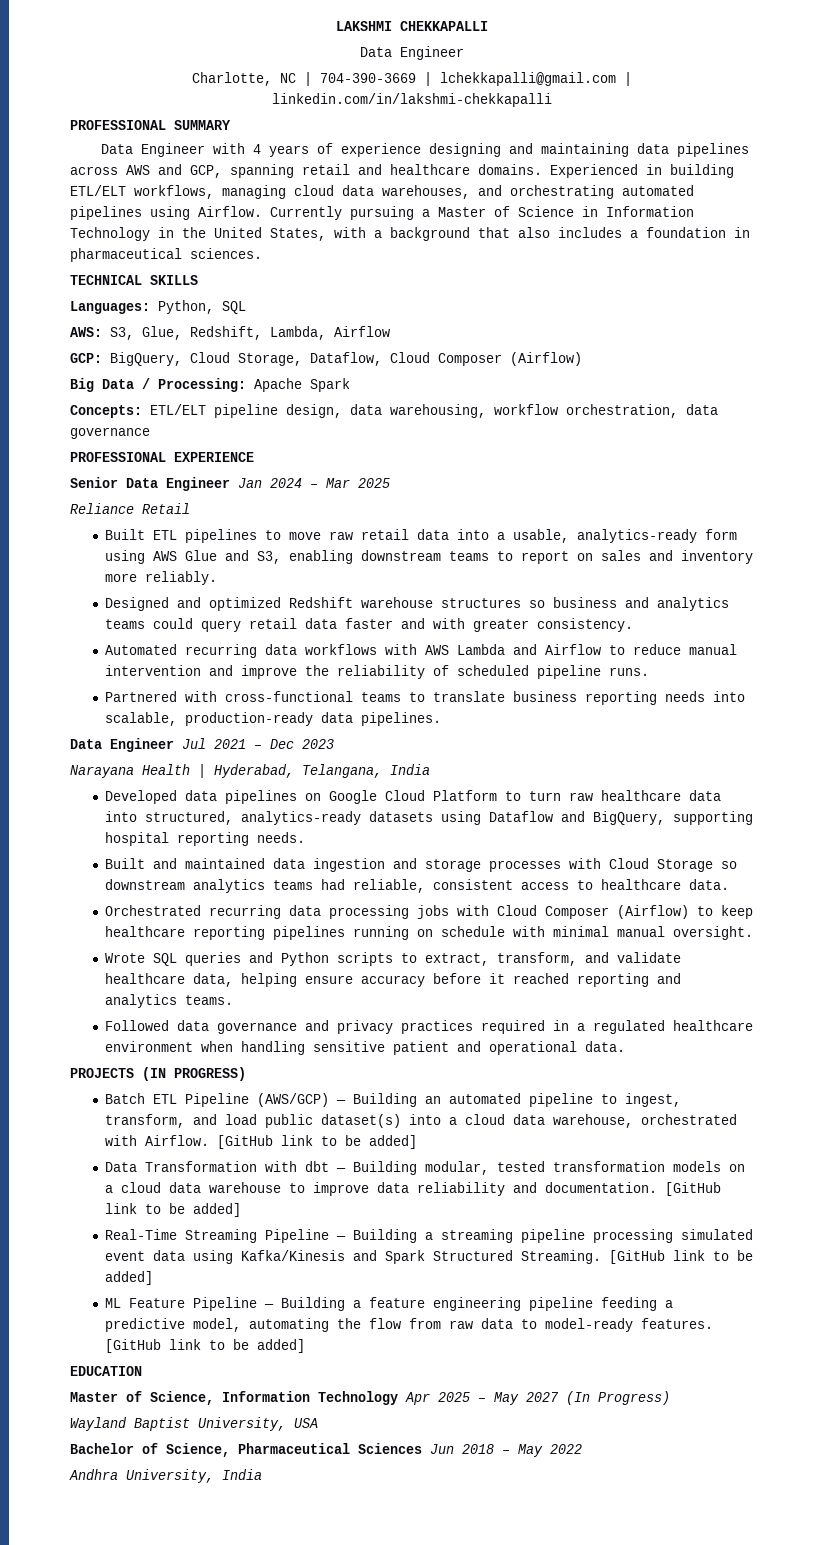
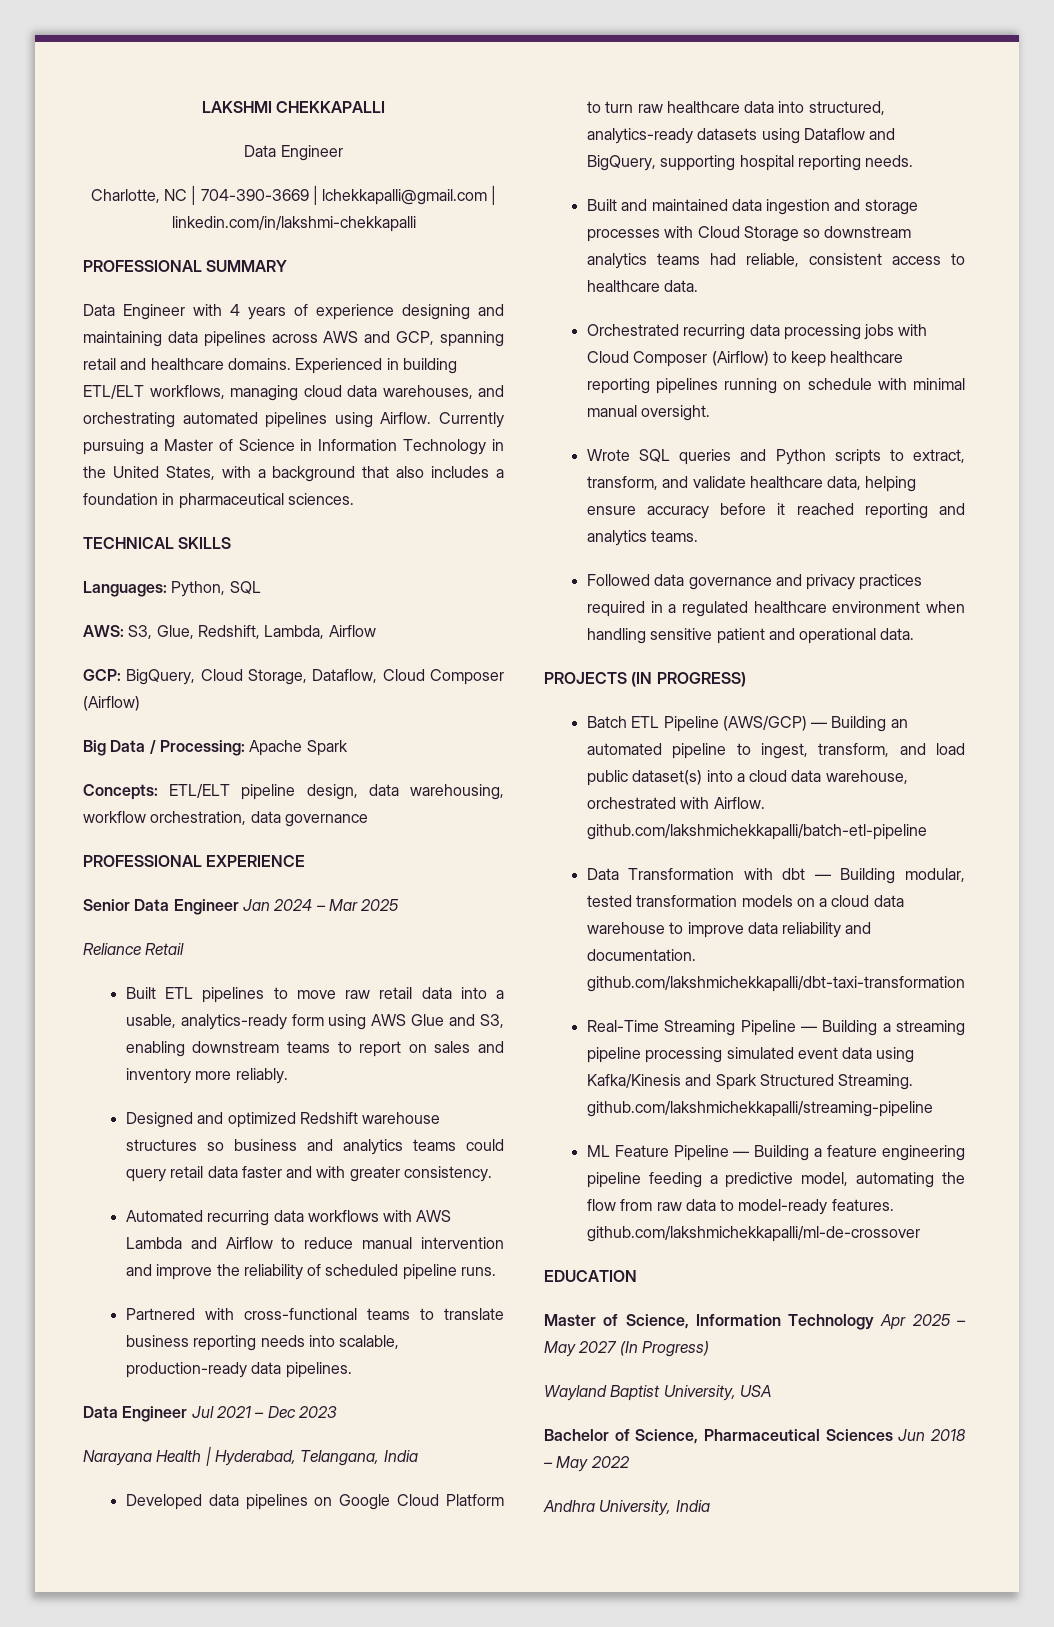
[216,1135,417,1149] [GitHub link to be added] -> [586,824,927,840] github.com/lakshmichekkapalli/batch-etl-pipeline
[664,1182,721,1196] [104,1203,241,1217] [GitHub link to be added] -> [586,976,965,992] github.com/lakshmichekkapalli/dbt-taxi-transformation
[608,1250,753,1264] [104,1271,153,1285] [GitHub link to be added] -> [586,1101,933,1117] github.com/lakshmichekkapalli/streaming-pipeline
[104,1339,305,1353] [GitHub link to be added] -> [586,1226,920,1242] github.com/lakshmichekkapalli/ml-de-crossover

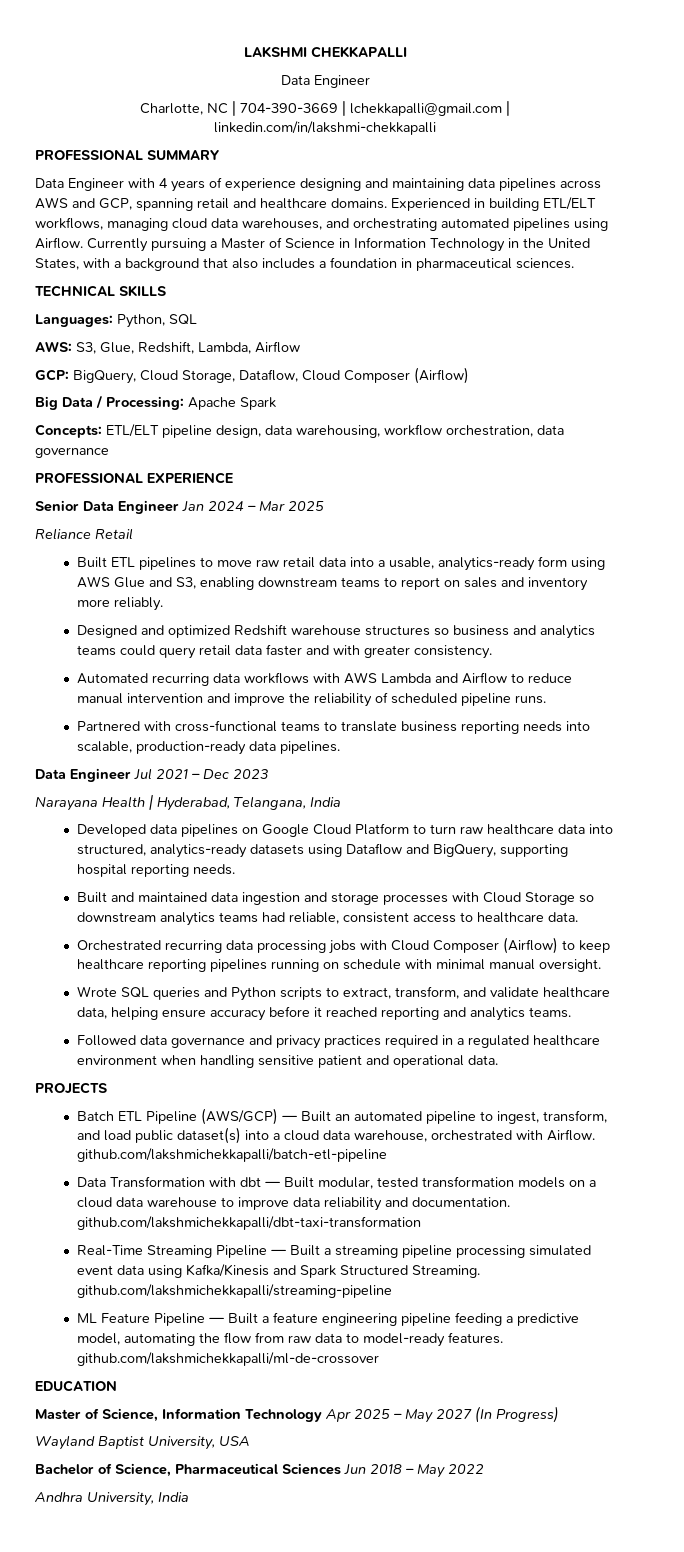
[631,672,746,687] (IN PROGRESS) -> (107, 1088) none
[831,716,887,732] Building -> [300,1111,331,1122] Built
[840,868,896,884] Building -> [283,1177,314,1188] Built
[822,1020,878,1036] Building -> [289,1245,320,1256] Built
[754,1145,810,1161] Building -> [227,1313,258,1324] Built

